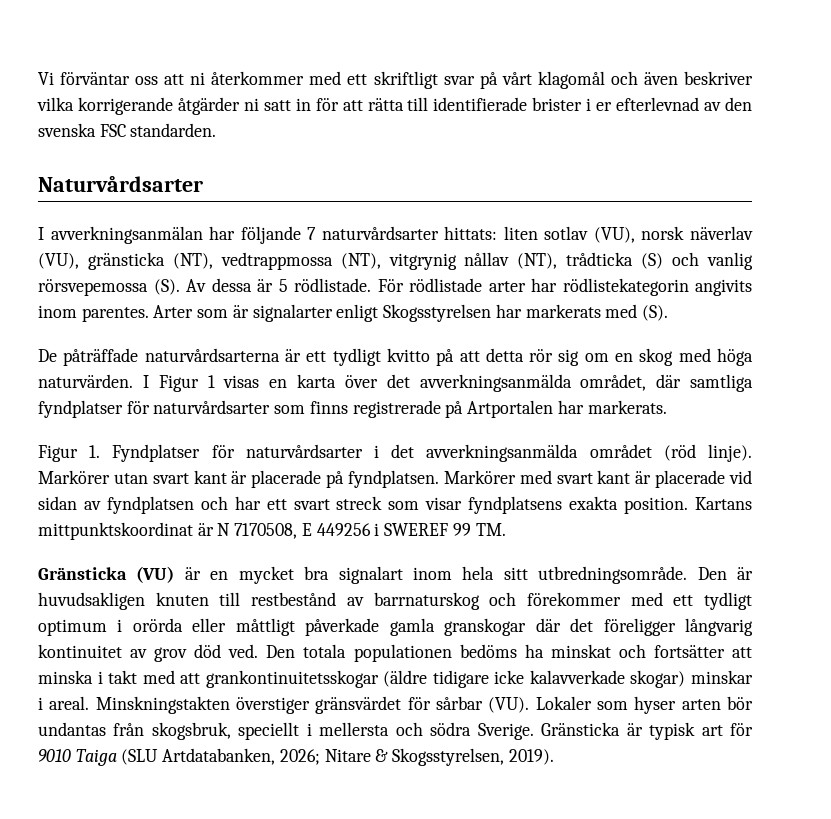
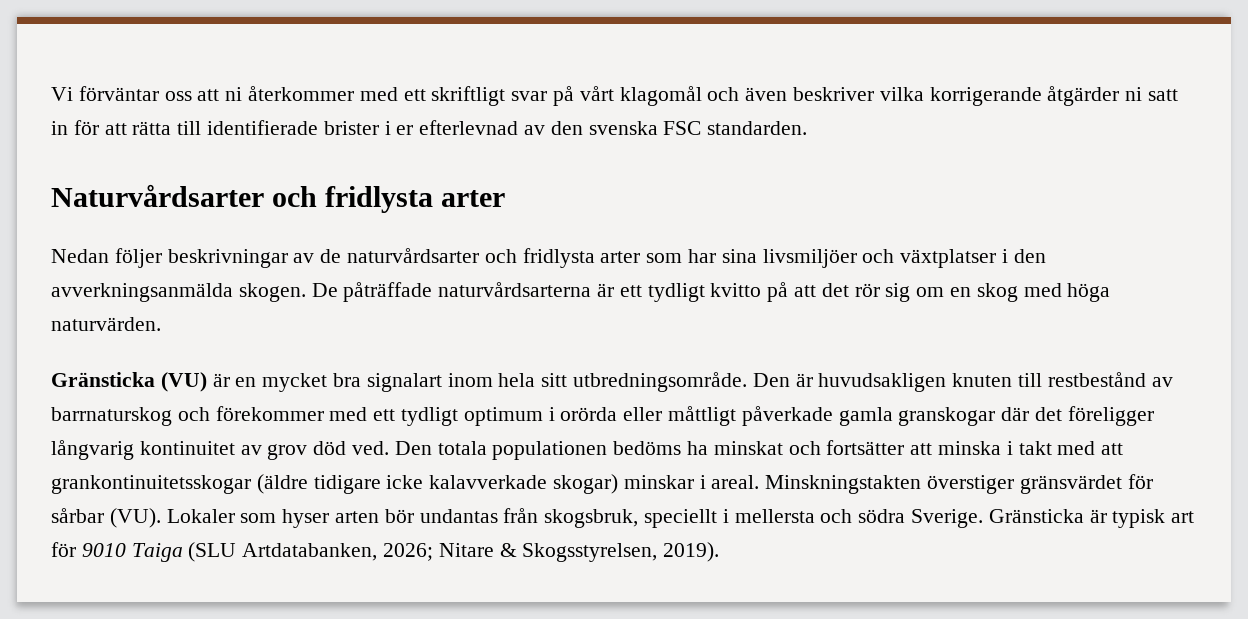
[38,226,753,244] [38,252,753,270] [38,278,752,296] [38,304,668,322] // I avverkningsanmälan har följande 7 naturvårdsarter hittats: liten sotlav (VU), norsk näverlav (VU), gränsticka (NT), vedtrappmossa (NT), vitgrynig nållav (NT), trådticka (S) och vanlig rörsvepemossa (S). Av dessa är 5 rödlistade. För rödlistade arter har rödlistekategorin angivits inom parentes. Arter som är signalarter enligt Skogsstyrelsen har markerats med (S). // -> [272,186,506,213] [51,248,1046,268] [51,283,306,302] och fridlysta arter // Nedan följer beskrivningar av de naturvårdsarter och fridlysta arter som har sina livsmiljöer och växtplatser i den avverkningsanmälda skogen.
[485,348,524,362] detta -> [821,283,849,297] det
[142,374,754,392] [38,400,667,418] [38,444,752,462] [38,470,753,488] [38,496,752,514] [38,522,506,540] I Figur 1 visas en karta över det avverkningsanmälda området, där samtliga fyndplatser för naturvårdsarter som finns registrerade på Artportalen har markerats. // Figur 1. Fyndplatser för naturvårdsarter i det avverkningsanmälda området (röd linje). Markörer utan svart kant är placerade på fyndplatsen. Markörer med svart kant är placerade vid sidan av fyndplatsen och har ett svart streck som visar fyndplatsens exakta position. Kartans mittpunktskoordinat är N 7170508, E 449256 i SWEREF 99 TM. -> (161, 324) none

